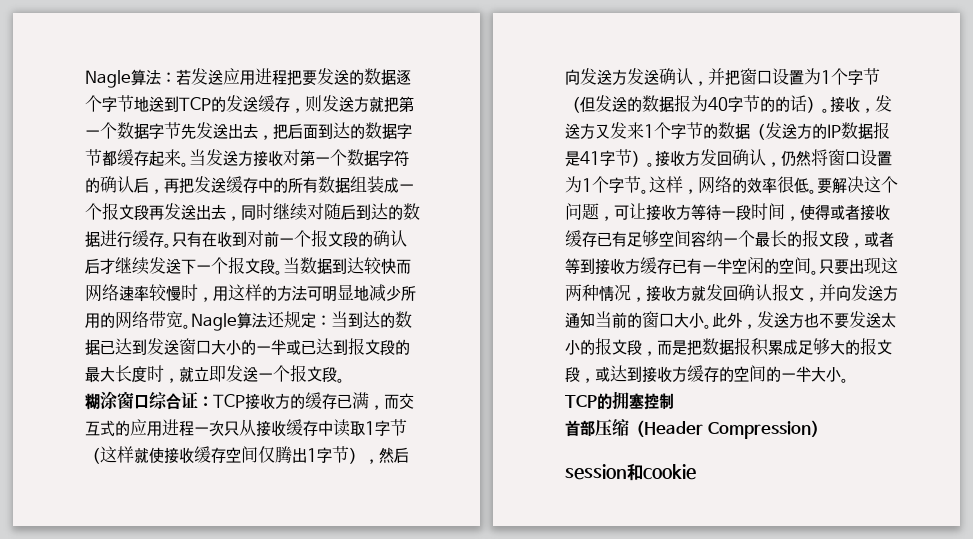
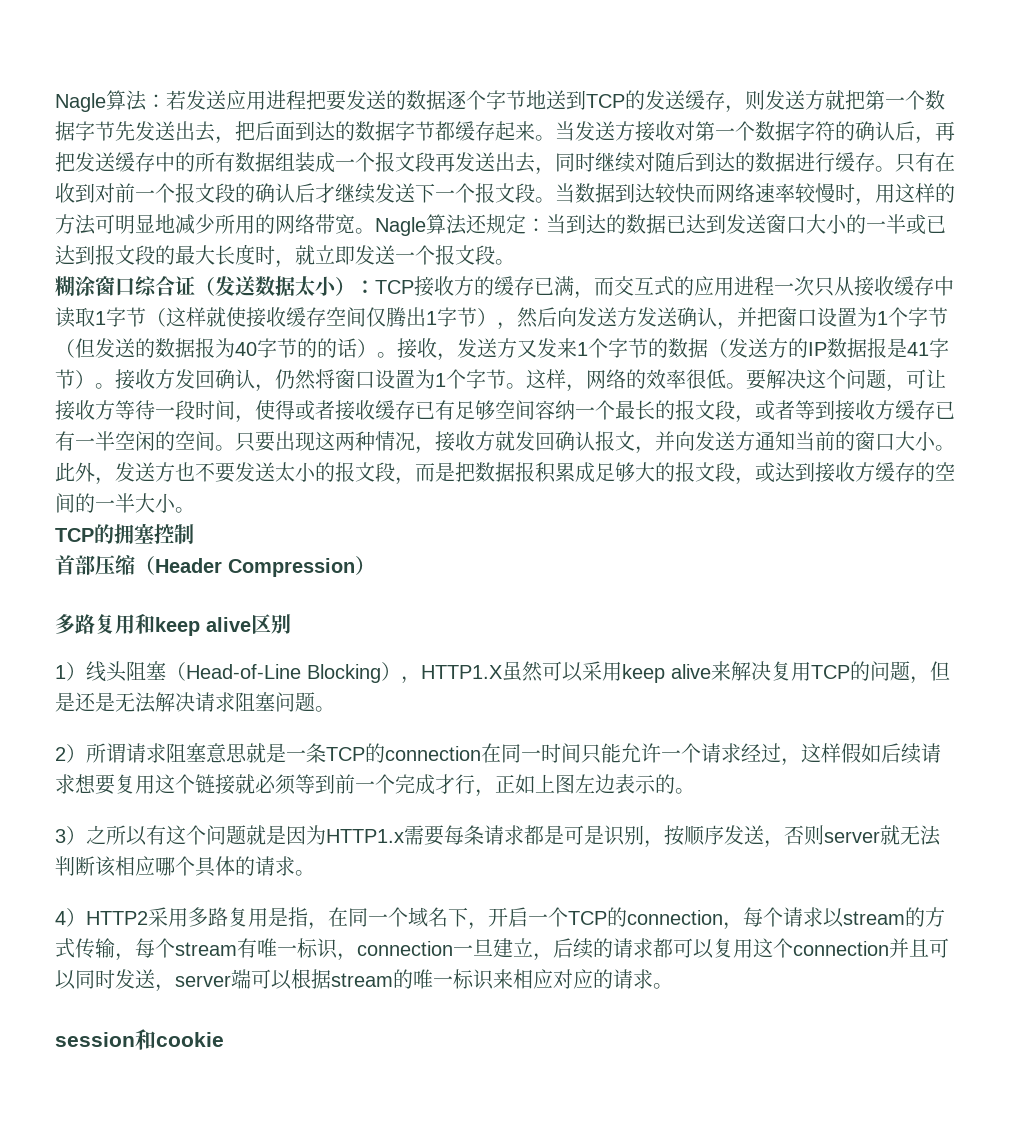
(198, 400) none -> [195,276,355,297] （发送数据太小）
(826, 428) none -> [55,614,291,636] [55,661,950,684] [55,692,335,713] [55,743,941,766] [55,774,695,797] [55,825,941,848] [55,856,315,877] [55,907,945,930] [55,938,949,961] [55,969,673,992] // 多路复用和keep alive区别 // 1）线头阻塞（Head-of-Line Blocking），HTTP1.X虽然可以采用keep alive来解决复用TCP的问题，但是还是无法解决请求阻塞问题。 // 2）所谓请求阻塞意思就是一条TCP的connection在同一时间只能允许一个请求经过，这样假如后续请求想要复用这个链接就必须等到前一个完成才行，正如上图左边表示的。 // 3）之所以有这个问题就是因为HTTP1.x需要每条请求都是可是识别，按顺序发送，否则server就无法判断该相应哪个具体的请求。 // 4）HTTP2采用多路复用是指，在同一个域名下，开启一个TCP的connection，每个请求以stream的方式传输，每个stream有唯一标识，connection一旦建立，后续的请求都可以复用这个connection并且可以同时发送，server端可以根据stream的唯一标识来相应对应的请求。

